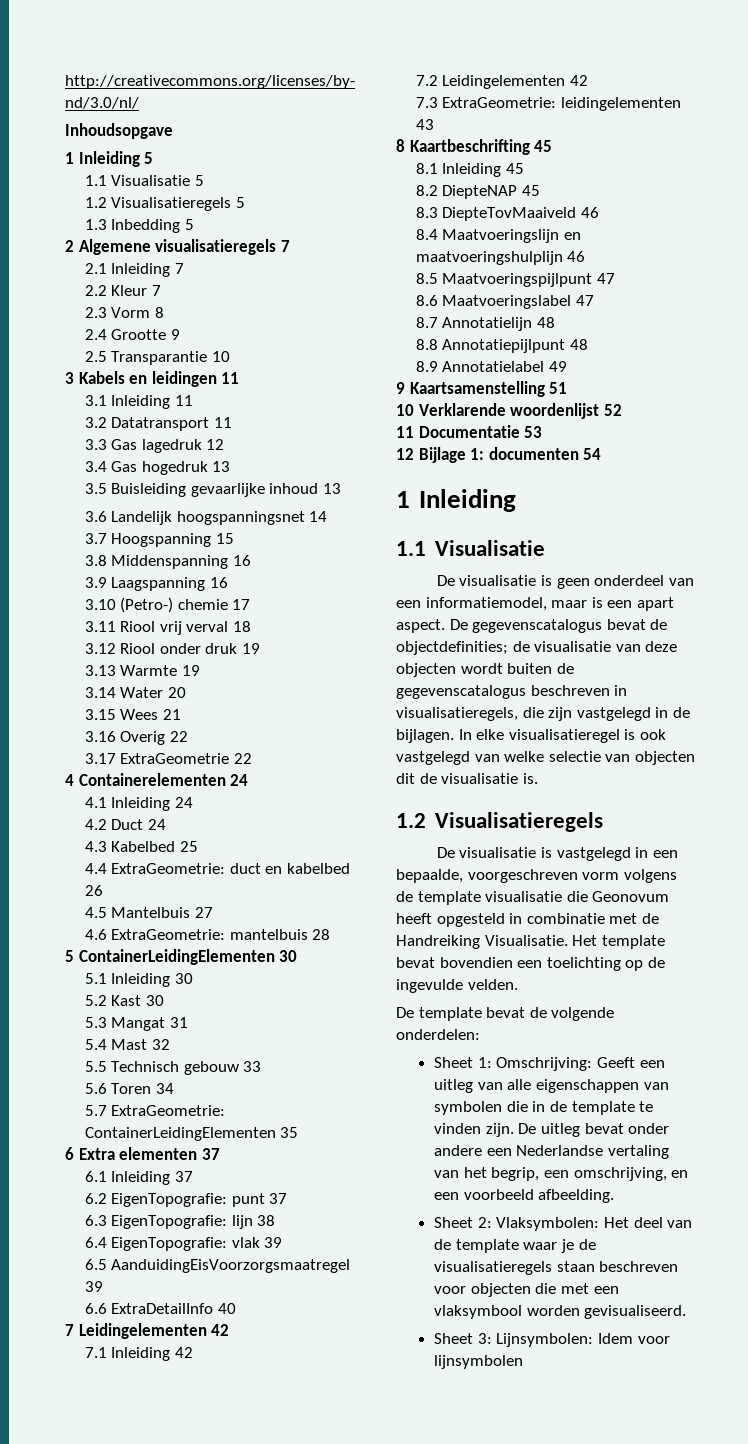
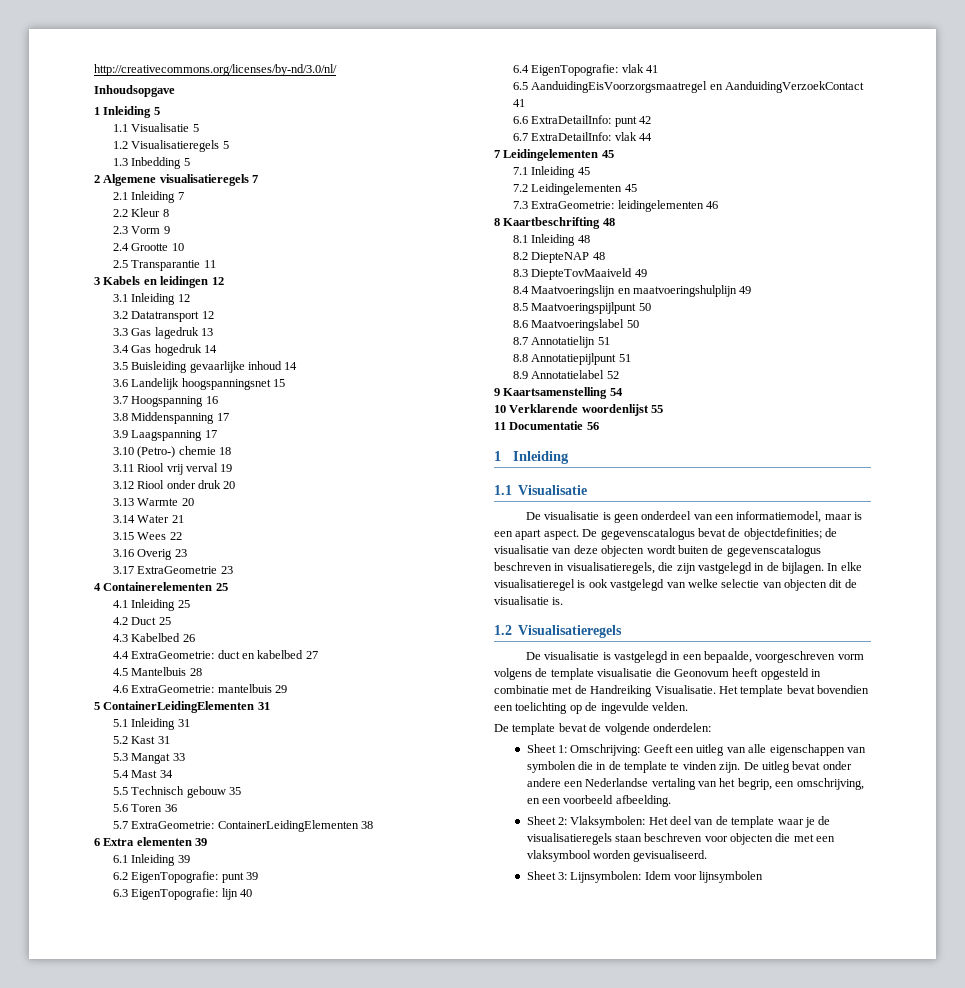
[151,285,161,296] 7 -> [162,209,169,217] 8
[154,307,164,318] 8 -> [163,226,170,234] 9
[170,329,180,340] 9 -> [171,243,184,251] 10
[211,351,230,362] 10 -> [203,260,216,268] 11
[221,372,240,384] 11 -> [211,277,224,285] 12
[174,395,193,406] 11 -> [177,294,190,302] 12
[213,417,232,428] 11 -> [201,311,214,319] 12
[206,439,225,450] 12 -> [200,328,213,336] 13
[212,461,231,472] 13 -> [203,345,217,353] 14
[322,483,341,494] 13 -> [284,362,298,370] 14
[309,511,328,522] 14 -> [272,379,285,387] 15
[215,533,234,544] 15 -> [205,396,218,404] 16
[232,555,251,566] 16 -> [216,413,229,421] 17
[209,577,228,588] 16 -> [204,430,217,438] 17
[232,599,251,610] 17 -> [218,447,231,455] 18
[232,621,251,632] 18 -> [220,464,233,472] 19
[241,643,260,654] 19 -> [223,481,236,489] 20
[181,665,200,676] 19 -> [181,498,194,506] 20
[167,687,186,698] 20 -> [171,515,184,523] 21
[162,709,181,720] 21 -> [169,532,182,540] 22
[169,731,188,742] 22 -> [174,549,187,557] 23
[233,753,252,764] 22 -> [220,566,233,574] 23
[230,774,249,786] 24 -> [215,583,228,591] 25
[174,797,193,808] 24 -> [177,600,190,608] 25
[147,819,166,830] 24 -> [158,617,171,625] 25
[179,841,198,852] 25 -> [182,634,195,642] 26
[84,885,103,896] 26 -> [305,651,318,659] 27
[194,907,213,918] 27 -> [189,668,202,676] 28
[312,929,331,940] 28 -> [274,685,287,693] 29
[279,950,298,962] 30 -> [257,702,270,710] 31
[174,973,193,984] 30 -> [177,719,190,727] 31
[145,995,164,1006] 30 -> [157,736,170,744] 31
[169,1017,188,1028] 31 -> [172,753,185,761] 33
[151,1039,170,1050] 32 -> [159,770,173,778] 34
[243,1061,262,1072] 33 -> [228,787,241,795] 35
[155,1083,174,1094] 34 -> [164,804,177,812] 36
[280,1127,299,1138] 35 -> [360,821,373,829] 38
[201,1148,220,1160] 37 -> [195,838,208,846] 39
[174,1171,193,1182] 37 -> [177,855,190,863] 39
[269,1193,288,1204] 37 -> [245,872,258,880] 39
[257,1215,276,1226] 38 -> [239,889,252,897] 40
[264,1237,283,1248] 39 -> [645,65,658,73] 41
[84,1281,103,1292] [84,1303,236,1314] 39 // 6.6 ExtraDetailInfo 40 -> [709,81,864,93] [512,99,525,107] [512,115,651,127] [512,132,652,141] en AanduidingVerzoekContact 41 // 6.6 ExtraDetailInfo: punt 42 // 6.7 ExtraDetailInfo: vlak 44
[211,1324,230,1336] 42 -> [601,150,614,158] 45
[174,1347,193,1358] 42 -> [577,167,590,175] 45
[569,75,588,86] 42 -> [624,184,637,192] 45
[415,119,434,130] 43 -> [705,201,718,209] 46
[534,140,553,152] 45 -> [602,218,615,226] 48
[505,163,524,174] 45 -> [577,235,590,243] 48
[521,185,540,196] 45 -> [592,252,605,260] 48
[580,207,599,218] 46 -> [634,269,647,277] 49
[567,251,586,262] 46 -> [739,286,752,294] 49
[596,273,615,284] 47 -> [638,303,651,311] 50
[575,295,594,306] 47 -> [626,320,639,328] 50
[536,317,555,328] 48 -> [597,337,610,345] 51
[569,339,588,350] 48 -> [618,354,631,362] 51
[548,361,567,372] 49 -> [606,371,619,379] 52
[549,382,568,394] 51 -> [609,388,623,396] 54
[603,404,622,416] 52 -> [651,405,664,413] 55
[524,426,543,438] [396,447,602,463] 53 // 12 Bijlage 1: documenten 54 -> [586,422,599,430] 56

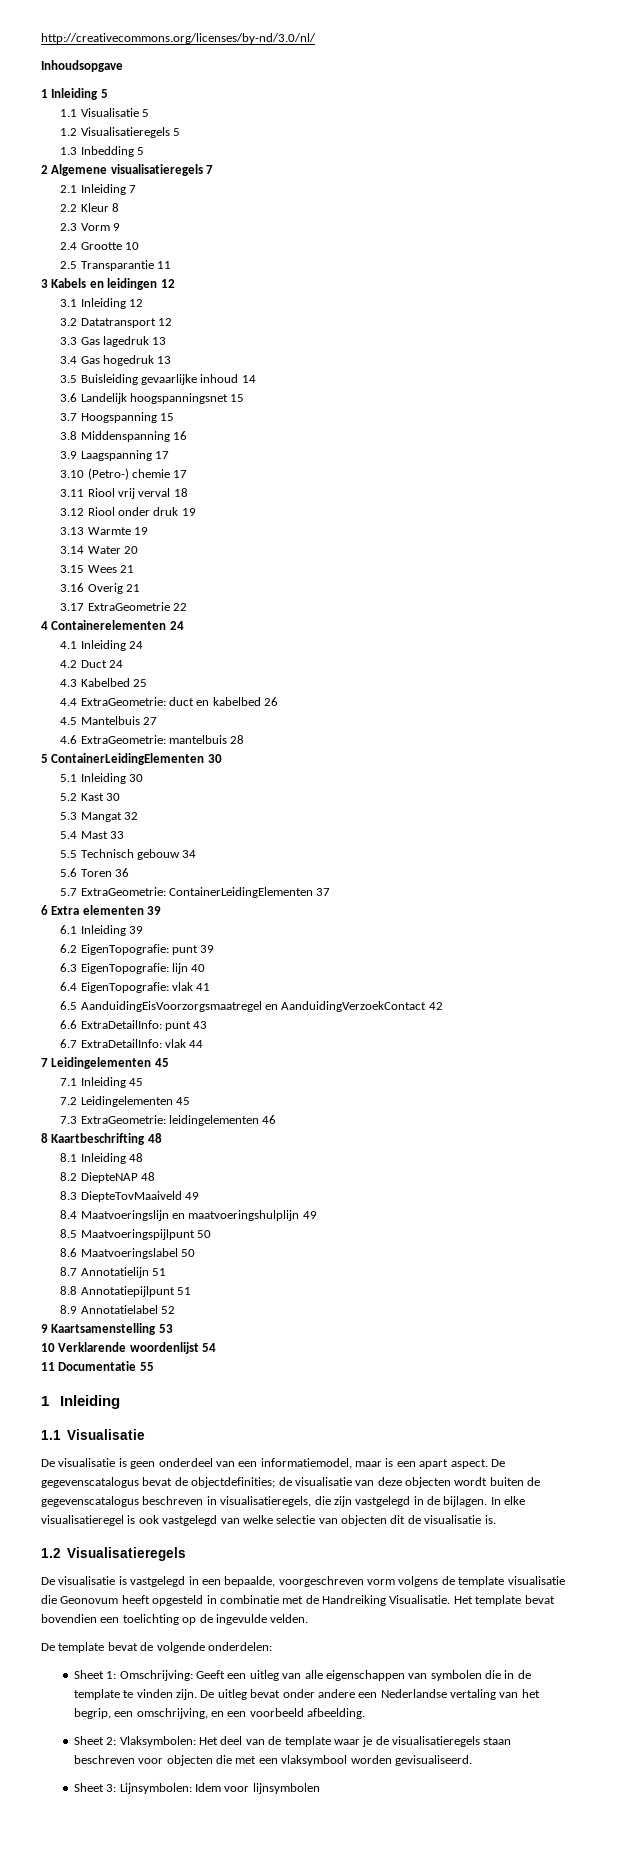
[203,345,217,353] 14 -> [157,356,172,364] 13
[205,396,218,404] 16 -> [159,413,174,421] 15
[216,413,229,421] 17 -> [172,431,187,440] 16
[218,447,231,455] 18 -> [173,470,188,478] 17
[220,464,233,472] 19 -> [173,488,188,497] 18
[223,481,236,489] 20 -> [181,508,196,516] 19
[181,498,194,506] 20 -> [133,527,148,535] 19
[171,515,184,523] 21 -> [123,546,138,554] 20
[169,532,182,540] 22 -> [119,565,134,573] 21
[174,549,187,557] 23 -> [125,584,140,592] 21
[220,566,233,574] 23 -> [172,603,187,611] 22
[215,583,228,591] 25 -> [169,621,184,630] 24
[177,600,190,608] 25 -> [128,641,143,649] 24
[158,617,171,625] 25 -> [108,660,123,668] 24
[182,634,195,642] 26 -> [132,679,147,687] 25
[305,651,318,659] 27 -> [264,697,279,706] 26
[189,668,202,676] 28 -> [142,717,157,725] 27
[274,685,287,693] 29 -> [230,735,245,744] 28
[257,702,270,710] 31 -> [207,754,222,763] 30
[177,719,190,727] 31 -> [128,774,143,782] 30
[157,736,170,744] 31 -> [105,793,120,801] 30
[172,753,185,761] 33 -> [123,812,138,820] 32
[159,770,173,778] 34 -> [109,831,124,839] 33
[228,787,241,795] 35 -> [182,850,197,858] 34
[360,821,373,829] 38 -> [316,888,331,896] 37
[512,99,525,107] 41 -> [428,1002,443,1010] 42
[638,116,651,124] 42 -> [193,1021,208,1029] 43
[609,388,623,396] 54 -> [158,1324,173,1333] 53
[651,405,664,413] 55 -> [202,1343,217,1352] 54
[586,422,599,430] 56 -> [139,1362,154,1371] 55

